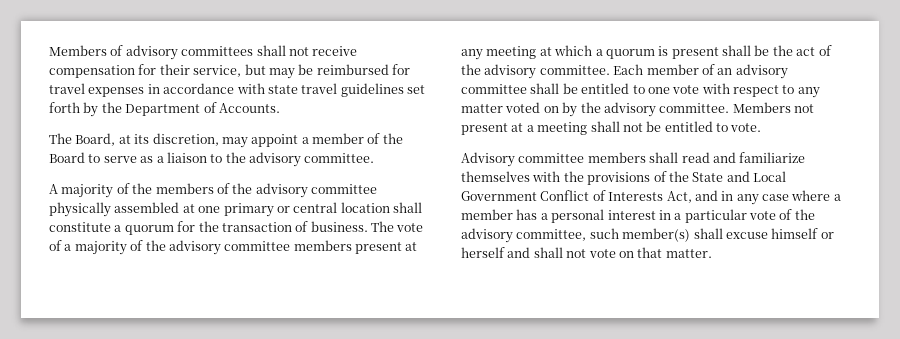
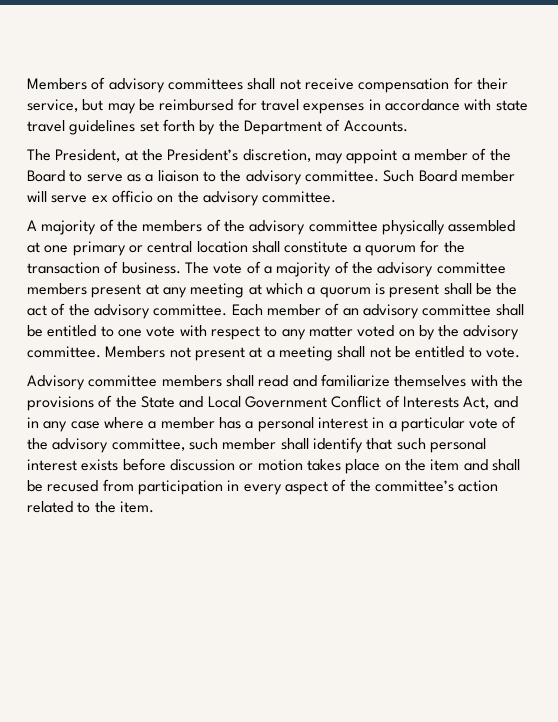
[75,133,150,146] Board, at its -> [55,149,239,162] President, at the President’s
(375, 158) none -> [383,170,515,182] [27,190,337,206] Such Board member will serve ex officio on the advisory committee.
[622,228,834,242] [461,247,712,258] member(s) shall excuse himself or herself and shall not vote on that matter. -> [222,437,486,453] [27,458,520,474] [27,479,499,495] [27,501,154,513] member shall identify that such personal interest exists before discussion or motion takes place on the item and shall be recused from participation in every aspect of the committee’s action related to the item.

